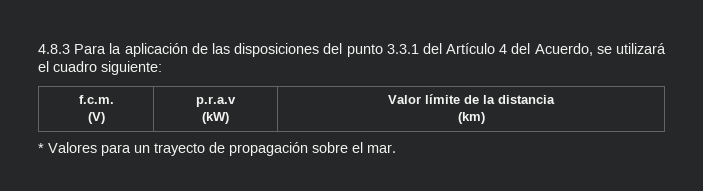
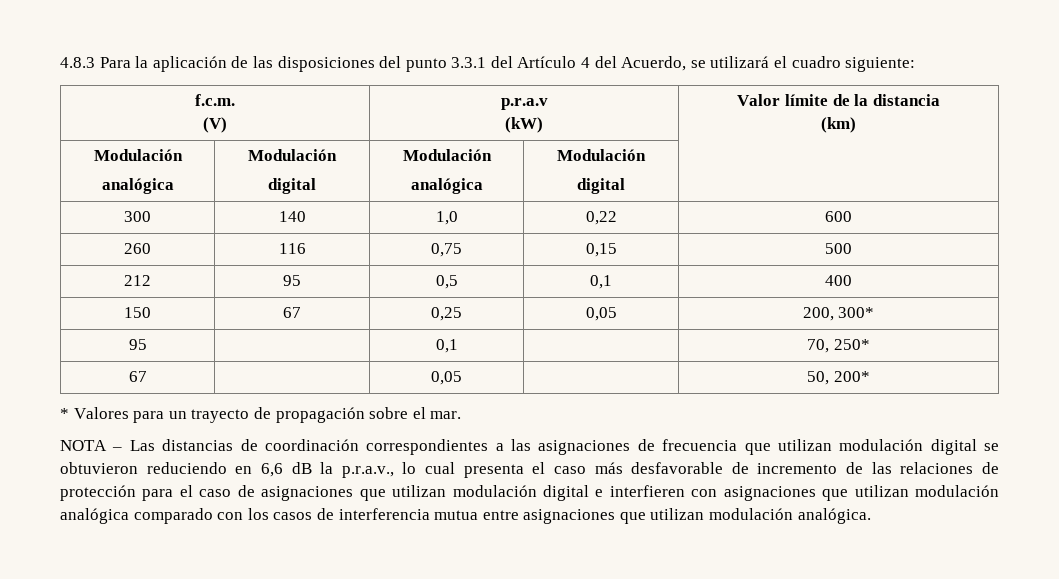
(485, 118) none -> [93,149,183,161] [101,178,174,194] [248,149,337,161] [268,178,316,194] [402,149,492,161] [410,178,483,194] [557,149,646,161] [577,178,625,194] [124,211,151,222] [278,211,306,222] [435,211,458,225] [585,211,617,225] [825,211,852,222] [124,243,151,254] [278,243,306,254] [431,243,462,257] [585,243,617,257] [825,243,852,254] [124,275,151,286] [283,275,301,286] [435,275,458,289] [590,275,612,289] [825,275,852,286] [124,307,151,318] [283,307,301,318] [431,307,462,321] [585,307,617,321] [802,307,875,321] [128,339,147,350] [435,339,458,353] [807,339,870,353] [128,371,147,382] [431,371,462,385] [807,371,870,385] // Modulación // analógica | Modulación // digital | Modulación // analógica | Modulación // digital | // 300 | 140 | 1,0 | 0,22 | 600 // 260 | 116 | 0,75 | 0,15 | 500 // 212 | 95 | 0,5 | 0,1 | 400 // 150 | 67 | 0,25 | 0,05 | 200, 300* // 95 | | 0,1 | | 70, 250* // 67 | | 0,05 | | 50, 200*
(396, 148) none -> [60,439,999,455] [60,462,1000,478] [60,485,999,501] [60,508,871,524] // NOTA – Las distancias de coordinación correspondientes a las asignaciones de frecuencia que utilizan modulación digital se obtuvieron reduciendo en 6,6 dB la p.r.a.v., lo cual presenta el caso más desfavorable de incremento de las relaciones de protección para el caso de asignaciones que utilizan modulación digital e interfieren con asignaciones que utilizan modulación analógica comparado con los casos de interferencia mutua entre asignaciones que utilizan modulación analógica.

